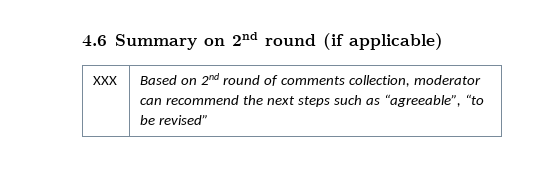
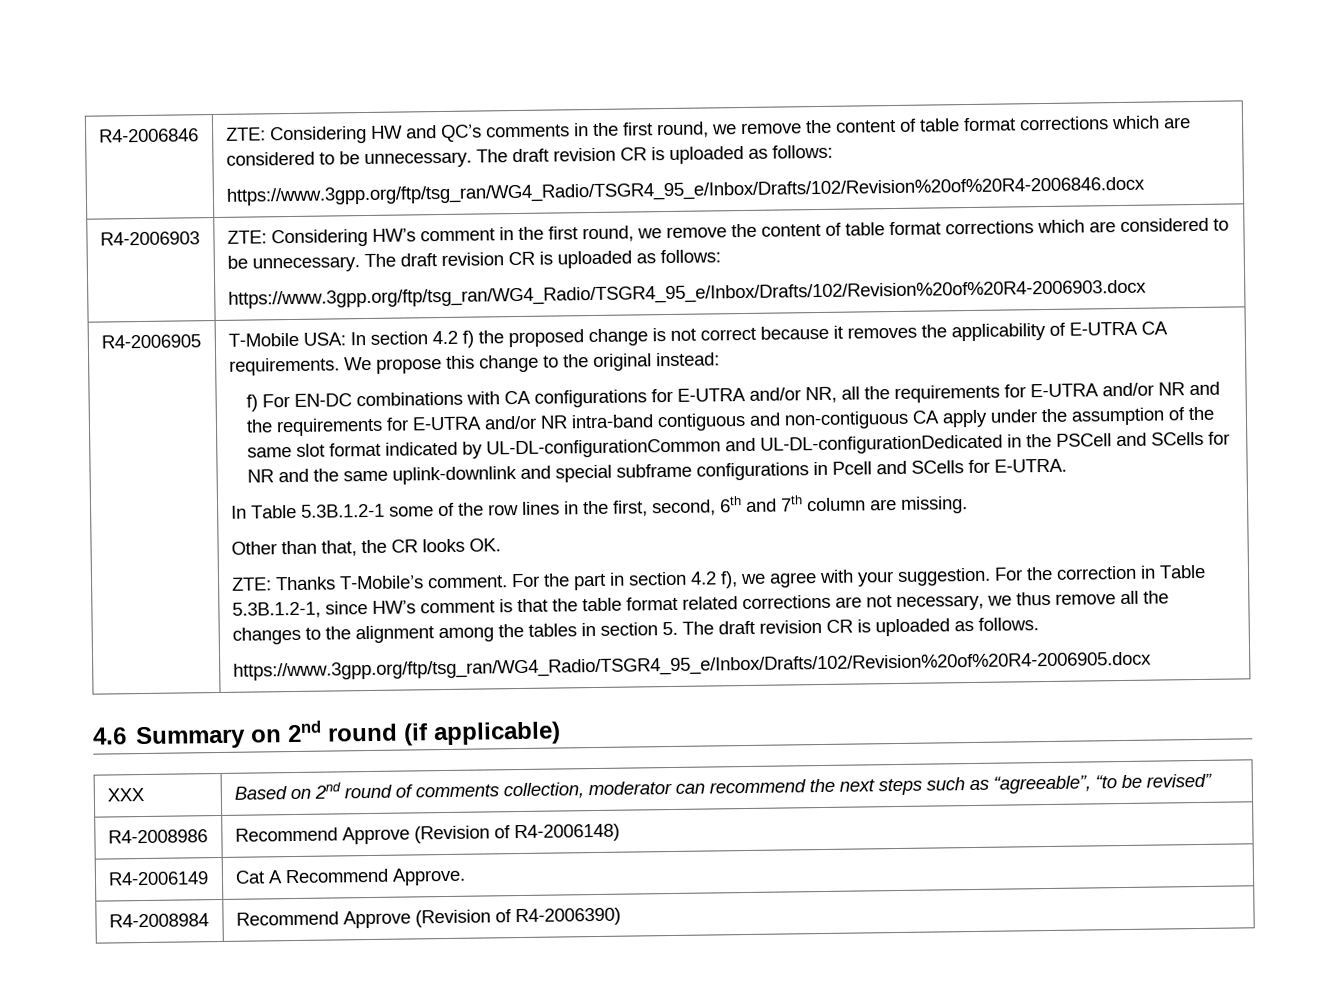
(82, 41) none -> [98,128,199,143] [225,115,1191,145] [225,144,833,169] [225,176,1145,206] [99,231,200,246] [226,217,1229,248] [226,249,721,273] [227,279,1147,309] [100,334,201,349] [227,321,1168,348] [228,352,720,376] [245,381,1220,412] [245,406,1214,437] [246,431,1230,459] [246,458,1067,485] [230,495,968,519] [230,538,501,557] [230,564,1206,591] [231,590,1169,619] [231,617,1039,645] [232,651,1152,681] R4-2006846 | ZTE: Considering HW and QC’s comments in the first round, we remove the content of table format corrections which are considered to be unnecessary. The draft revision CR is uploaded as follows: // https://www.3gpp.org/ftp/tsg_ran/WG4_Radio/TSGR4_95_e/Inbox/Drafts/102/Revision%20of%20R4-2006846.docx // R4-2006903 | ZTE: Considering HW’s comment in the first round, we remove the content of table format corrections which are considered to be unnecessary. The draft revision CR is uploaded as follows: // https://www.3gpp.org/ftp/tsg_ran/WG4_Radio/TSGR4_95_e/Inbox/Drafts/102/Revision%20of%20R4-2006903.docx // R4-2006905 | T-Mobile USA: In section 4.2 f) the proposed change is not correct because it removes the applicability of E-UTRA CA requirements. We propose this change to the original instead: // f) For EN-DC combinations with CA configurations for E-UTRA and/or NR, all the requirements for E-UTRA and/or NR and the requirements for E-UTRA and/or NR intra-band contiguous and non-contiguous CA apply under the assumption of the same slot format indicated by UL-DL-configurationCommon and UL-DL-configurationDedicated in the PSCell and SCells for NR and the same uplink-downlink and special subframe configurations in Pcell and SCells for E-UTRA. // In Table 5.3B.1.2-1 some of the row lines in the first, second, 6th and 7th column are missing. // Other than that, the CR looks OK. // ZTE: Thanks T-Mobile’s comment. For the part in section 4.2 f), we agree with your suggestion. For the correction in Table 5.3B.1.2-1, since HW’s comment is that the table format related corrections are not necessary, we thus remove all the changes to the alignment among the tables in section 5. The draft revision CR is uploaded as follows. // https://www.3gpp.org/ftp/tsg_ran/WG4_Radio/TSGR4_95_e/Inbox/Drafts/102/Revision%20of%20R4-2006905.docx //
(209, 119) none -> [107,829,208,844] [234,823,620,845] [107,871,209,886] [234,867,466,886] [108,913,209,928] [235,907,621,929] // R4-2008986 | Recommend Approve (Revision of R4-2006148) // R4-2006149 | Cat A Recommend Approve. // R4-2008984 | Recommend Approve (Revision of R4-2006390)

